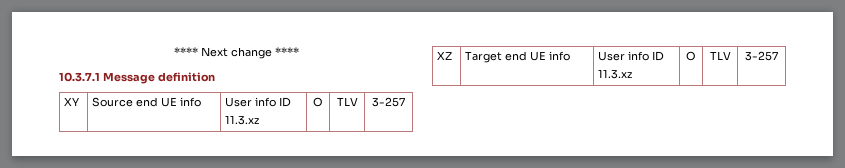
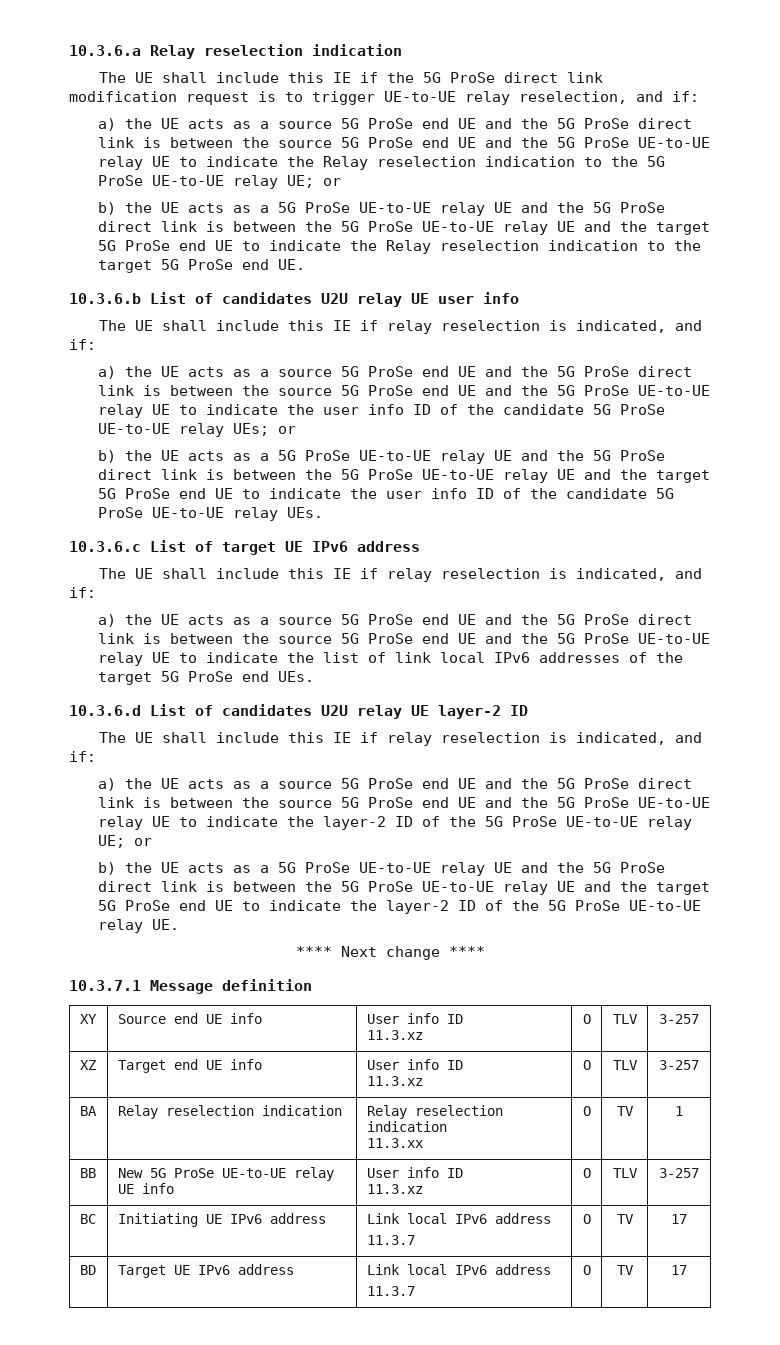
(173, 51) none -> [69,44,402,59] [98,72,603,83] [69,91,699,105] [97,118,692,131] [97,137,710,148] [97,156,665,170] [97,175,341,189] [97,202,665,216] [97,221,710,235] [97,240,701,254] [97,259,305,273] [69,292,519,307] [98,320,702,334] [69,339,96,350] [97,366,692,379] [97,385,710,396] [97,404,665,418] [97,423,296,437] [97,450,665,464] [97,469,710,483] [97,488,674,499] [97,507,323,521] [69,540,420,555] [98,568,702,582] [69,587,96,598] [97,614,692,627] [97,633,710,644] [97,652,683,666] [97,671,314,685] [69,704,528,719] [98,732,702,746] [69,751,96,762] [97,778,692,791] [97,797,710,808] [97,816,692,830] [97,835,152,848] [97,862,665,876] [97,881,710,895] [97,900,701,914] [97,919,179,933] 10.3.6.a Relay reselection indication // The UE shall include this IE if the 5G ProSe direct link modification request is to trigger UE-to-UE relay reselection, and if: // a) the UE acts as a source 5G ProSe end UE and the 5G ProSe direct link is between the source 5G ProSe end UE and the 5G ProSe UE-to-UE relay UE to indicate the Relay reselection indication to the 5G ProSe UE-to-UE relay UE; or // b) the UE acts as a 5G ProSe UE-to-UE relay UE and the 5G ProSe direct link is between the 5G ProSe UE-to-UE relay UE and the target 5G ProSe end UE to indicate the Relay reselection indication to the target 5G ProSe end UE. // 10.3.6.b List of candidates U2U relay UE user info // The UE shall include this IE if relay reselection is indicated, and if: // a) the UE acts as a source 5G ProSe end UE and the 5G ProSe direct link is between the source 5G ProSe end UE and the 5G ProSe UE-to-UE relay UE to indicate the user info ID of the candidate 5G ProSe UE-to-UE relay UEs; or // b) the UE acts as a 5G ProSe UE-to-UE relay UE and the 5G ProSe direct link is between the 5G ProSe UE-to-UE relay UE and the target 5G ProSe end UE to indicate the user info ID of the candidate 5G ProSe UE-to-UE relay UEs. // 10.3.6.c List of target UE IPv6 address // The UE shall include this IE if relay reselection is indicated, and if: // a) the UE acts as a source 5G ProSe end UE and the 5G ProSe direct link is between the source 5G ProSe end UE and the 5G ProSe UE-to-UE relay UE to indicate the list of link local IPv6 addresses of the target 5G ProSe end UEs. // 10.3.6.d List of candidates U2U relay UE layer-2 ID // The UE shall include this IE if relay reselection is indicated, and if: // a) the UE acts as a source 5G ProSe end UE and the 5G ProSe direct link is between the source 5G ProSe end UE and the 5G ProSe UE-to-UE relay UE to indicate the layer-2 ID of the 5G ProSe UE-to-UE relay UE; or // b) the UE acts as a 5G ProSe UE-to-UE relay UE and the 5G ProSe direct link is between the 5G ProSe UE-to-UE relay UE and the target 5G ProSe end UE to indicate the layer-2 ID of the 5G ProSe UE-to-UE relay UE. //
(778, 56) none -> [79,1106,97,1116] [117,1105,342,1119] [366,1105,503,1119] [366,1121,447,1132] [366,1138,423,1148] [582,1106,591,1116] [616,1106,634,1116] [675,1106,683,1116] [79,1168,96,1178] [117,1167,334,1181] [117,1183,174,1194] [366,1167,463,1178] [366,1184,423,1194] [582,1168,591,1178] [612,1168,638,1178] [659,1168,699,1178] [79,1214,96,1224] [117,1213,326,1227] [366,1213,551,1224] [366,1235,415,1245] [582,1214,591,1224] [616,1214,634,1224] [671,1214,687,1224] [79,1265,96,1275] [117,1264,294,1278] [366,1264,551,1275] [366,1286,415,1296] [582,1265,591,1275] [616,1265,634,1275] [671,1265,687,1275] // BA | Relay reselection indication | Relay reselection indication // 11.3.xx | O | TV | 1 // BB | New 5G ProSe UE-to-UE relay UE info | User info ID // 11.3.xz | O | TLV | 3-257 // BC | Initiating UE IPv6 address | Link local IPv6 address // 11.3.7 | O | TV | 17 // BD | Target UE IPv6 address | Link local IPv6 address // 11.3.7 | O | TV | 17

